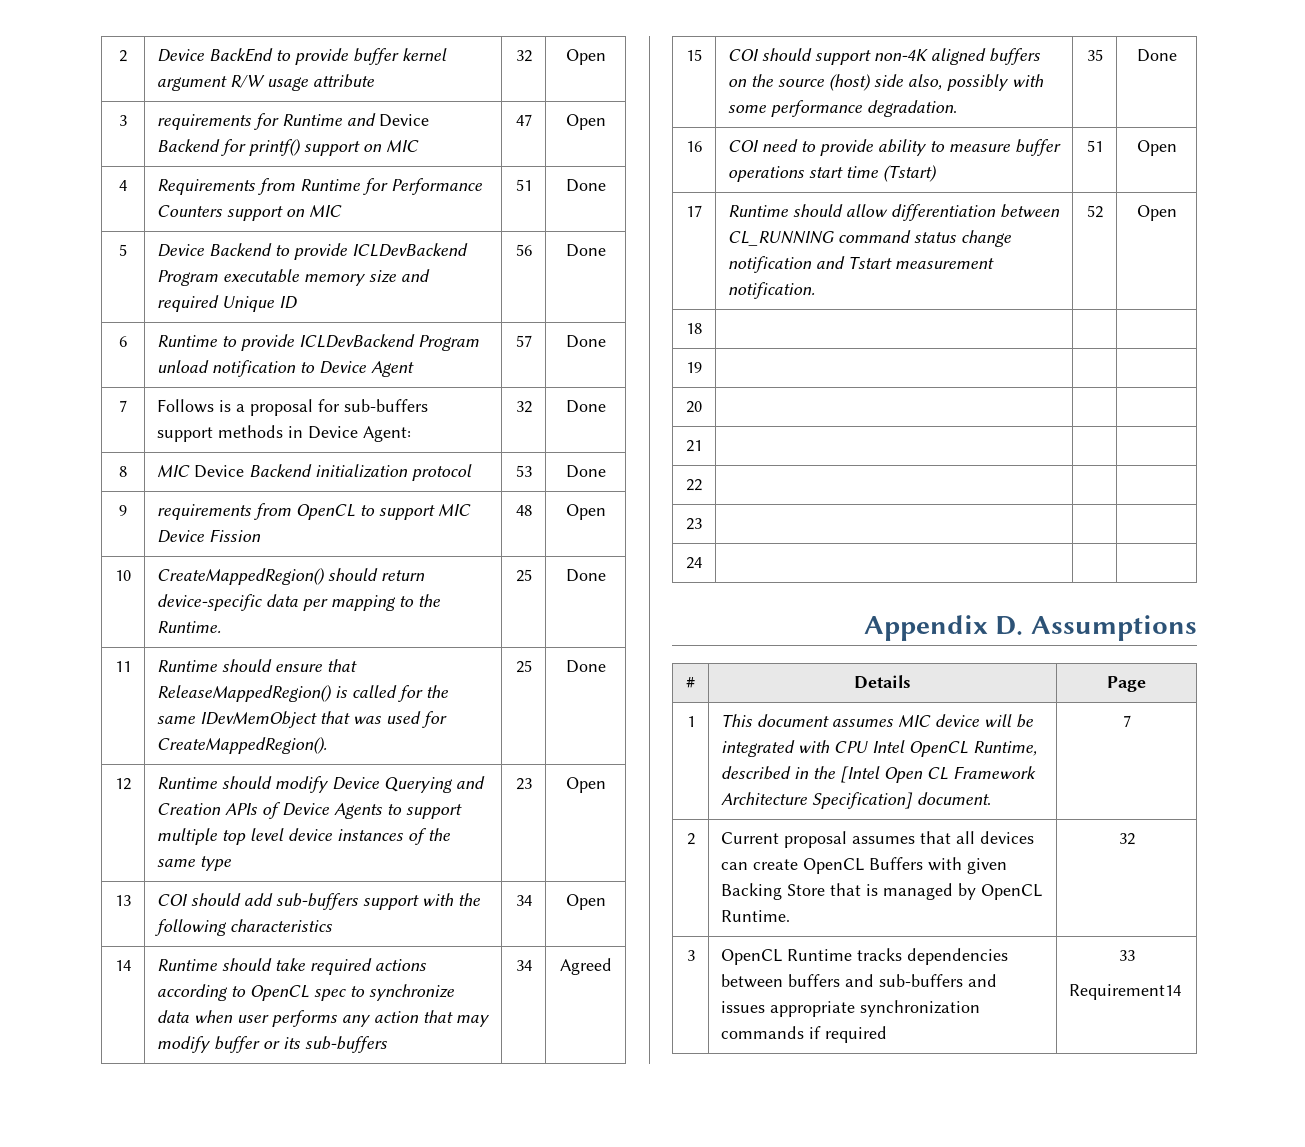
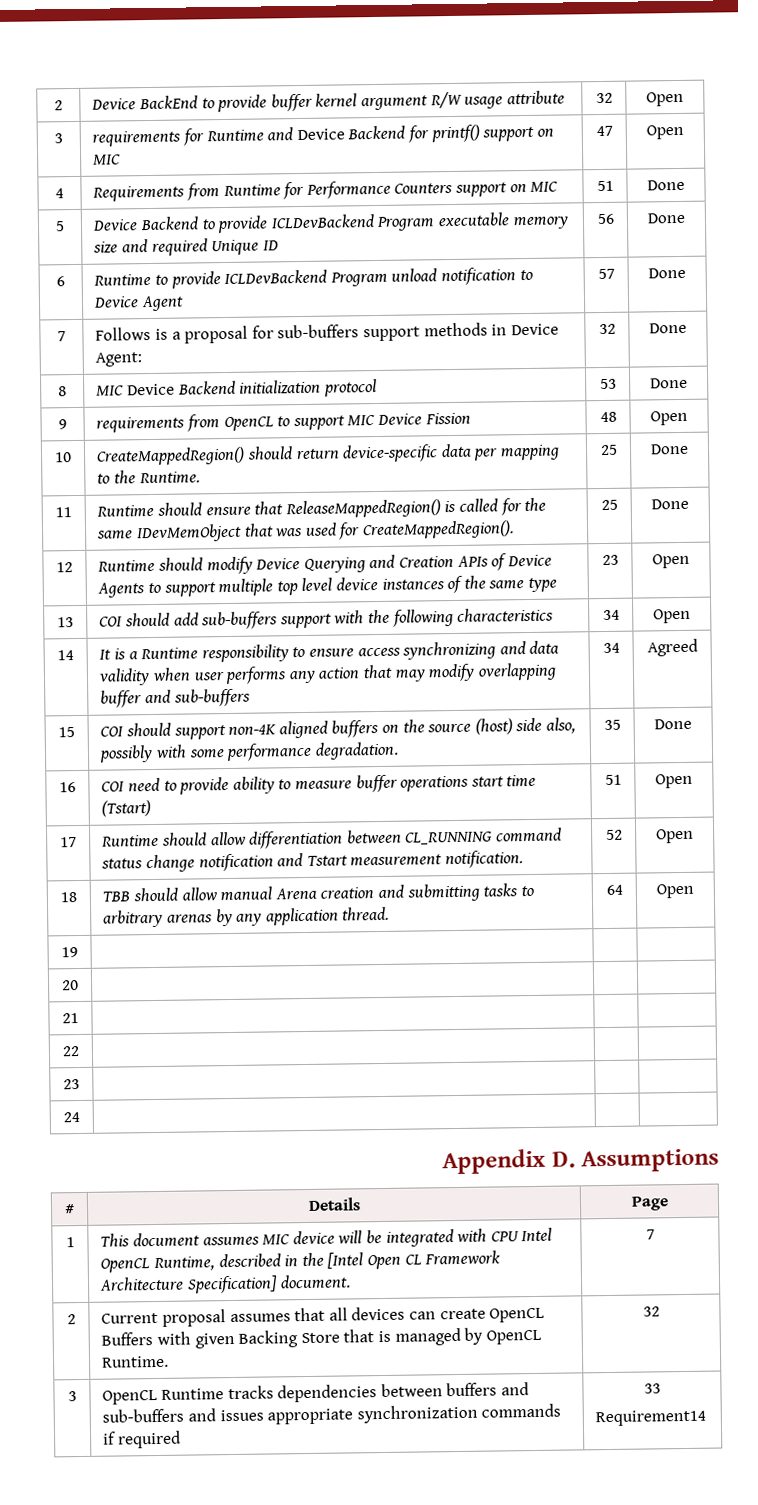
[157,958,428,975] [157,984,455,1001] [157,1010,190,1023] Runtime should take required actions according to OpenCL spec to synchronize data -> [99,640,560,663] [99,668,151,686] It is a Runtime responsibility to ensure access synchronizing and data validity
[214,1036,302,1053] buffer or its -> [477,662,557,681] [100,689,172,708] overlapping buffer and
(702, 328) | | -> [102,883,534,902] [103,906,391,928] [605,884,623,896] [656,883,694,899] TBB should allow manual Arena creation and submitting tasks to arbitrary arenas by any application thread. | 64 | Open

